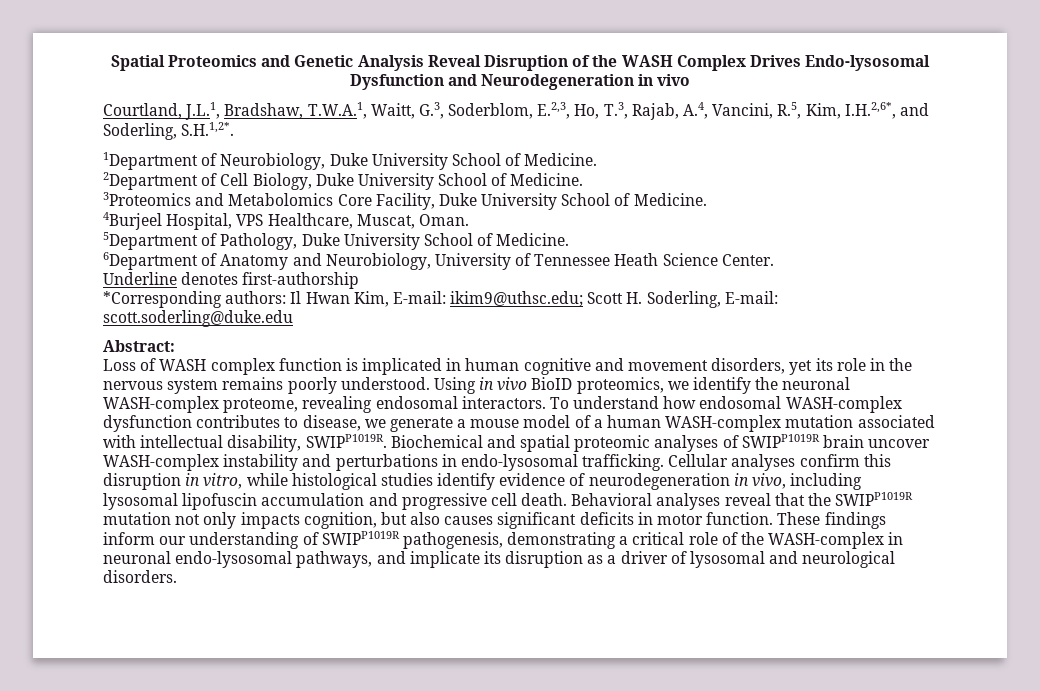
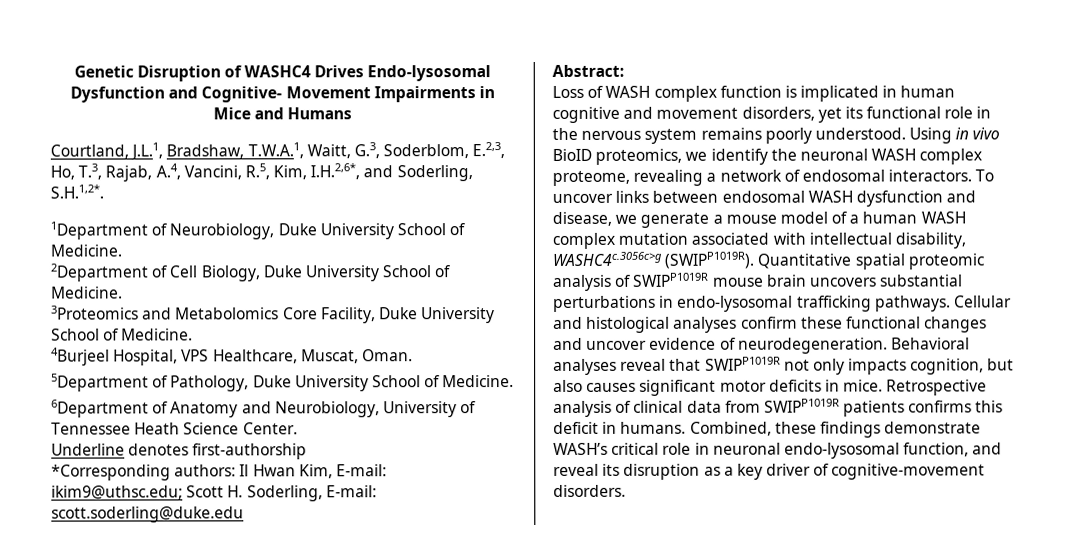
[110,55,931,71] [349,74,691,90] Spatial Proteomics and Genetic Analysis Reveal Disruption of the WASH Complex Drives Endo-lysosomal Dysfunction and Neurodegeneration in vivo -> [73,65,492,82] [70,86,495,103] [212,107,353,120] Genetic Disruption of WASHC4 Drives Endo-lysosomal Dysfunction and Cognitive- Movement Impairments in Mice and Humans
(833, 364) none -> [866,106,942,119] functional
[103,396,902,413] [103,415,299,432] WASH-complex proteome, revealing endosomal interactors. To understand how endosomal WASH-complex dysfunction contributes to -> [871,148,983,165] [552,169,995,186] [552,190,977,207] WASH complex proteome, revealing a network of endosomal interactors. To uncover links between endosomal WASH dysfunction and
[665,415,782,432] WASH-complex -> [920,211,966,224] [552,232,615,249] WASH complex
[305,434,516,448] SWIPP1019R. Biochemical and -> [552,251,852,269] WASHC4c.3056c>g (SWIPP1019R). Quantitative
[654,434,931,452] [103,454,891,471] [103,473,863,490] [103,493,568,510] analyses of SWIPP1019R brain uncover WASH-complex instability and perturbations in endo-lysosomal trafficking. Cellular analyses confirm this disruption in vitro, while histological studies identify evidence of neurodegeneration in vivo, including lysosomal lipofuscin accumulation and progressive cell death. -> [553,272,964,291] [553,295,1012,312] [553,316,988,333] [553,337,888,354] analysis of SWIPP1019R mouse brain uncovers substantial perturbations in endo-lysosomal trafficking pathways. Cellular and histological analyses confirm these functional changes and uncover evidence of neurodegeneration.
[808,492,914,506] [103,512,171,525] the SWIPP1019R mutation -> [704,356,781,371] SWIPP1019R
(577, 520) none -> [719,380,767,392] motor
[657,512,886,529] [103,531,904,549] [103,551,480,568] motor function. These findings inform our understanding of SWIPP1019R pathogenesis, demonstrating a critical role of the WASH-complex in neuronal endo-lysosomal pathways, and implicate -> [843,379,988,396] [553,398,1004,417] [553,421,982,438] [553,442,1003,459] [553,463,599,476] mice. Retrospective analysis of clinical data from SWIPP1019R patients confirms this deficit in humans. Combined, these findings demonstrate WASH’s critical role in neuronal endo-lysosomal function, and reveal
(617, 559) none -> [736,463,763,480] key
[690,551,896,568] lysosomal and neurological -> [831,463,986,480] cognitive-movement

